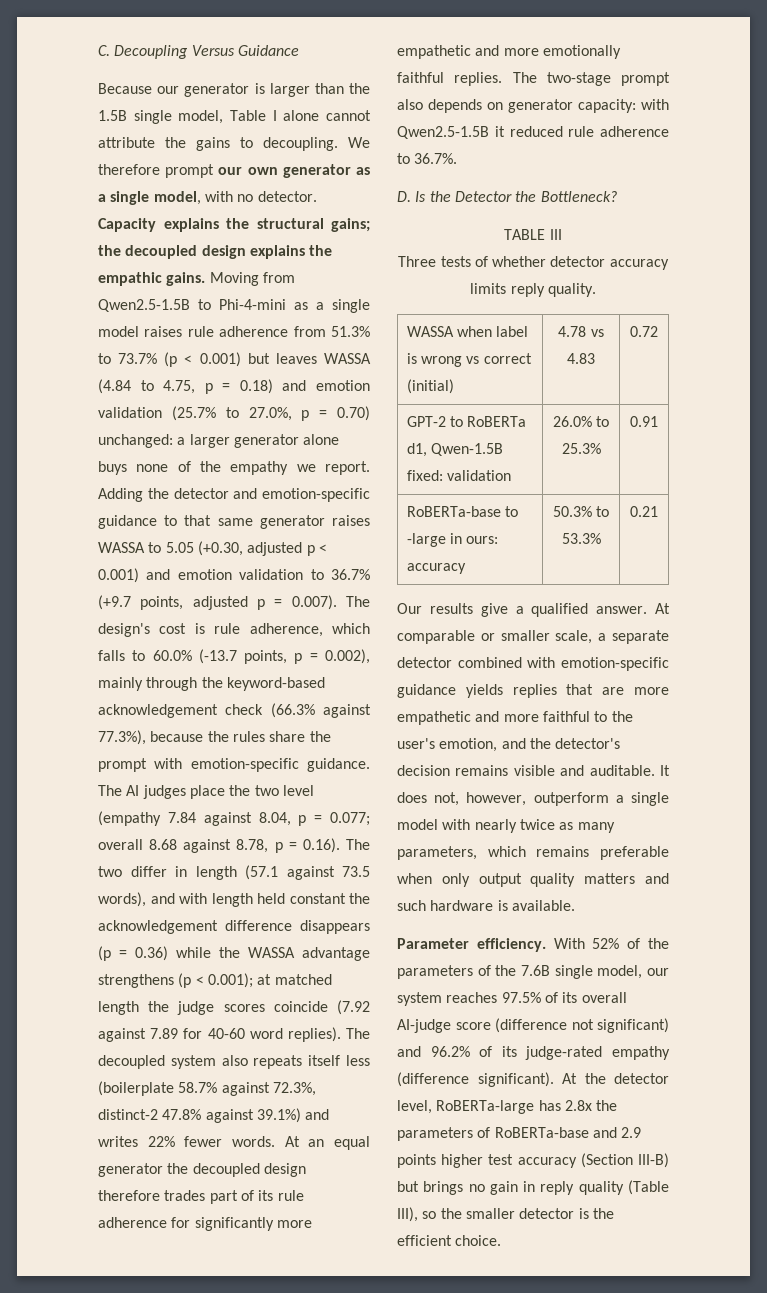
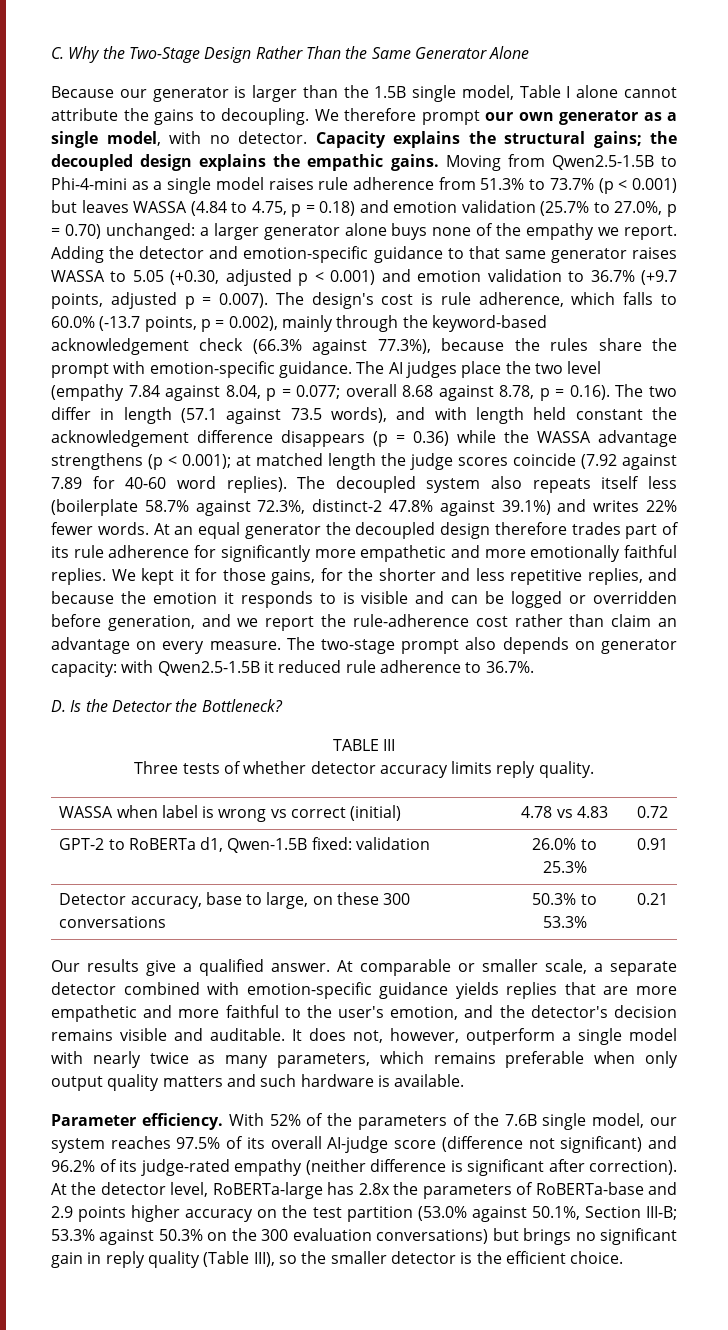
[114,45,299,59] Decoupling Versus Guidance -> [68,46,530,63] Why the Two-Stage Design Rather Than the Same Generator Alone
(503, 79) none -> [111,568,677,585] [51,591,677,608] [51,614,678,631] [51,637,281,654] We kept it for those gains, for the shorter and less repetitive replies, and because the emotion it responds to is visible and can be logged or overridden before generation, and we report the rule-adherence cost rather than claim an advantage on every measure.
[406,506,519,517] [406,533,499,547] [406,563,466,574] RoBERTa-base to -large in ours: accuracy -> [59,892,411,909] [59,916,167,928] Detector accuracy, base to large, on these 300 conversations
[397,1072,554,1087] (difference significant). -> [305,1159,677,1176] (neither difference is significant after correction).
[488,1153,669,1168] test accuracy (Section III-B) -> [185,1205,677,1222] [51,1228,489,1245] accuracy on the test partition (53.0% against 50.1%, Section III-B; 53.3% against 50.3% on the 300 evaluation conversations)
(485, 1188) none -> [600,1228,677,1245] significant

